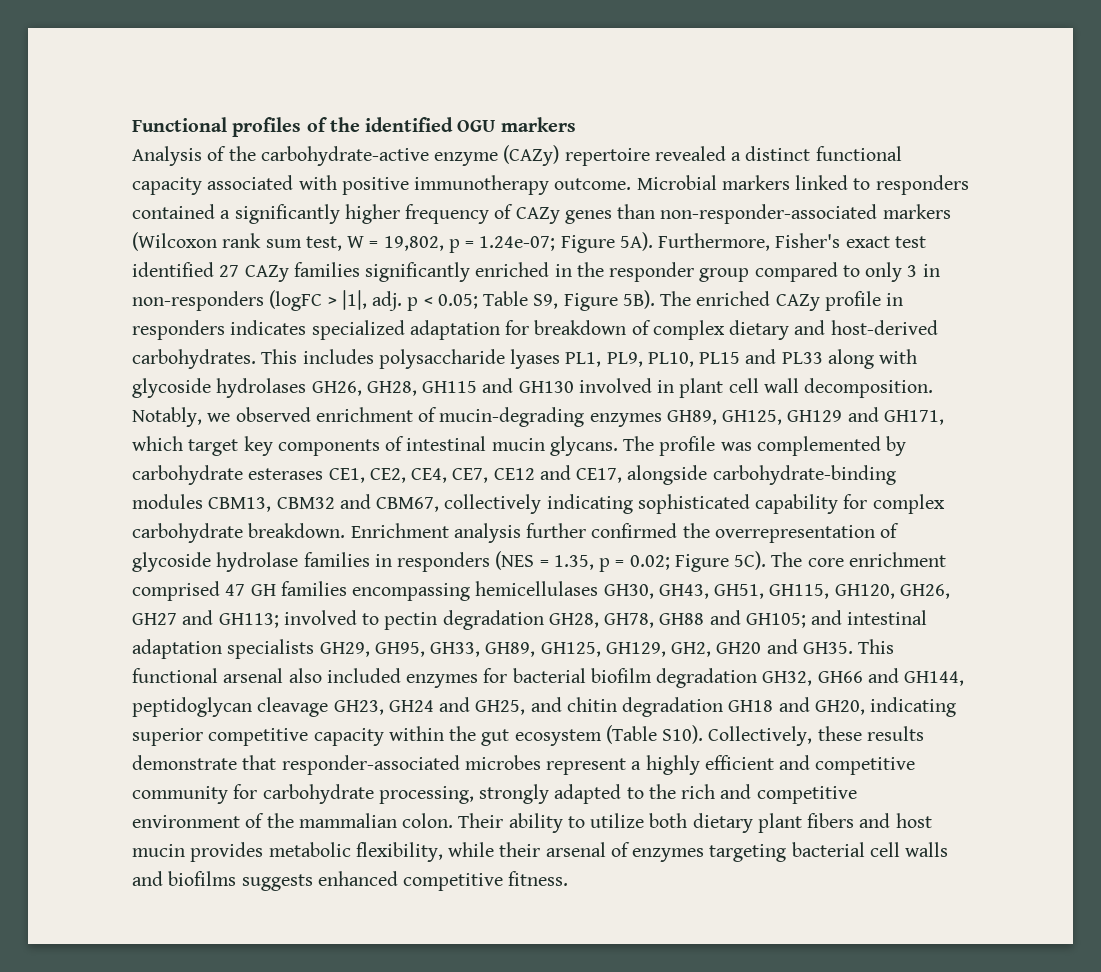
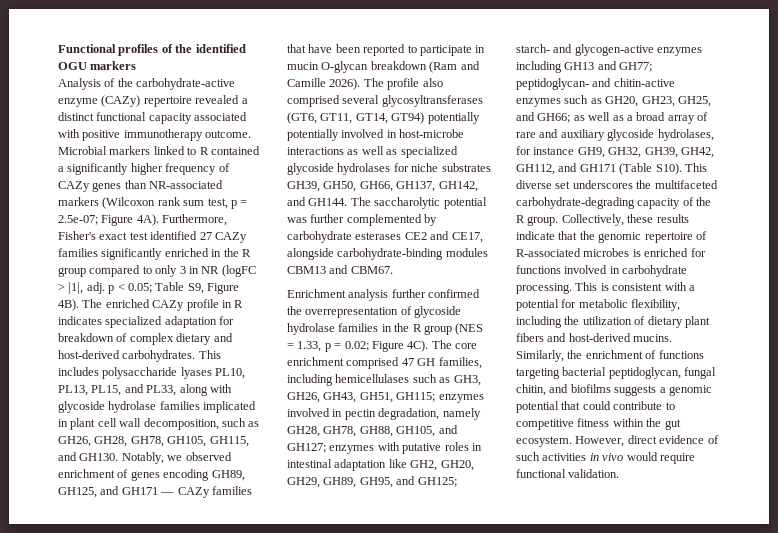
[875,175,969,195] responders -> [199,147,209,155] R
[660,204,878,224] non-responder-associated -> [149,180,224,189] NR-associated
[347,232,653,253] W = 19,802, p = 1.24e-07; Figure 5A). -> [230,200,248,209] [58,214,159,226] p = 2.5e-07; Figure 4A).
[609,262,695,282] responder -> [241,249,251,257] R
[132,291,264,311] non-responders -> [201,266,220,274] NR
[622,290,655,309] 5B). -> [58,299,79,311] 4B).
[132,320,225,340] responders -> [234,300,244,308] R
[565,349,918,369] [132,378,934,398] PL1, PL9, PL10, PL15 and PL33 along with glycoside hydrolases GH26, GH28, GH115 and GH130 involved in plant cell wall decomposition. -> [215,368,246,379] [58,384,232,396] [58,401,257,413] [58,418,260,430] [58,436,249,447] [58,452,119,461] PL10, PL13, PL15, and PL33, along with glycoside hydrolase families implicated in plant cell wall decomposition, such as GH26, GH28, GH78, GH105, GH115, and GH130.
[439,407,944,427] [132,436,907,456] [132,465,535,485] mucin-degrading enzymes GH89, GH125, GH129 and GH171, which target key components of intestinal mucin glycans. The profile was complemented by carbohydrate esterases CE1, CE2, CE4, CE7, CE12 -> [130,469,245,481] [58,486,252,498] [287,44,486,56] [287,61,480,73] [287,78,443,90] [287,95,483,107] [287,112,480,124] [287,129,465,141] [287,146,458,158] [287,163,491,175] [287,181,478,192] [287,197,487,209] [287,214,438,226] [287,231,427,243] genes encoding GH89, GH125, and GH171 — CAZy families that have been reported to participate in mucin O‑glycan breakdown (Ram and Camille 2026). The profile also comprised several glycosyltransferases (GT6, GT11, GT14, GT94) potentially potentially involved in host-microbe interactions as well as specialized glycoside hydrolases for niche substrates GH39, GH50, GH66, GH137, GH142, and GH144. The saccharolytic potential was further complemented by carbohydrate esterases CE2
[208,494,945,514] [132,523,346,543] CBM13, CBM32 and CBM67, collectively indicating sophisticated capability for complex carbohydrate breakdown. -> [287,265,393,274] CBM13 and CBM67. //
[397,552,491,572] responders -> [394,323,452,335] the R group
[553,555,594,570] 1.35, -> [297,341,322,352] 1.33,
[734,551,767,570] 5C). -> [407,340,429,352] 4C).
[280,581,950,601] [132,610,928,630] [132,639,895,659] [132,668,965,688] [132,697,957,717] [132,725,924,746] [132,755,916,775] [132,784,857,804] [132,813,932,833] [132,842,949,862] [132,871,569,891] families encompassing hemicellulases GH30, GH43, GH51, GH115, GH120, GH26, GH27 and GH113; involved to pectin degradation GH28, GH78, GH88 and GH105; and intestinal adaptation specialists GH29, GH95, GH33, GH89, GH125, GH129, GH2, GH20 and GH35. This functional arsenal also included enzymes for bacterial biofilm degradation GH32, GH66 and GH144, peptidoglycan cleavage GH23, GH24 and GH25, and chitin degradation GH18 and GH20, indicating superior competitive capacity within the gut ecosystem (Table S10). Collectively, these results demonstrate that responder-associated microbes represent a highly efficient and competitive community for carbohydrate processing, strongly adapted to the rich and competitive environment of the mammalian colon. Their ability to utilize both dietary plant fibers and host mucin provides metabolic flexibility, while their arsenal of enzymes targeting bacterial cell walls and biofilms suggests enhanced competitive fitness. -> [438,357,482,369] [287,374,481,386] [287,392,484,403] [287,408,481,420] [287,425,458,437] [287,442,482,454] [287,459,474,471] [287,476,457,488] [516,44,703,56] [516,61,653,73] [516,78,675,90] [516,95,711,107] [516,112,708,124] [516,129,714,141] [516,146,714,158] [516,163,707,175] [516,180,718,189] [516,197,712,209] [516,214,689,226] [516,231,707,243] [516,248,706,257] [516,265,688,277] [516,282,695,294] [516,299,681,311] [516,316,710,328] [516,333,673,342] [516,350,704,362] [516,367,717,379] [516,384,712,396] [516,401,675,413] [516,418,681,430] [516,435,719,447] [516,452,695,464] [516,469,620,478] families, including hemicellulases such as GH3, GH26, GH43, GH51, GH115; enzymes involved in pectin degradation, namely GH28, GH78, GH88, GH105, and GH127; enzymes with putative roles in intestinal adaptation like GH2, GH20, GH29, GH89, GH95, and GH125; starch- and glycogen-active enzymes including GH13 and GH77; peptidoglycan- and chitin-active enzymes such as GH20, GH23, GH25, and GH66; as well as a broad array of rare and auxiliary glycoside hydrolases, for instance GH9, GH32, GH39, GH42, GH112, and GH171 (Table S10). This diverse set underscores the multifaceted carbohydrate-degrading capacity of the R group. Collectively, these results indicate that the genomic repertoire of R‑associated microbes is enriched for functions involved in carbohydrate processing. This is consistent with a potential for metabolic flexibility, including the utilization of dietary plant fibers and host‑derived mucins. Similarly, the enrichment of functions targeting bacterial peptidoglycan, fungal chitin, and biofilms suggests a genomic potential that could contribute to competitive fitness within the gut ecosystem. However, direct evidence of such activities in vivo would require functional validation.

